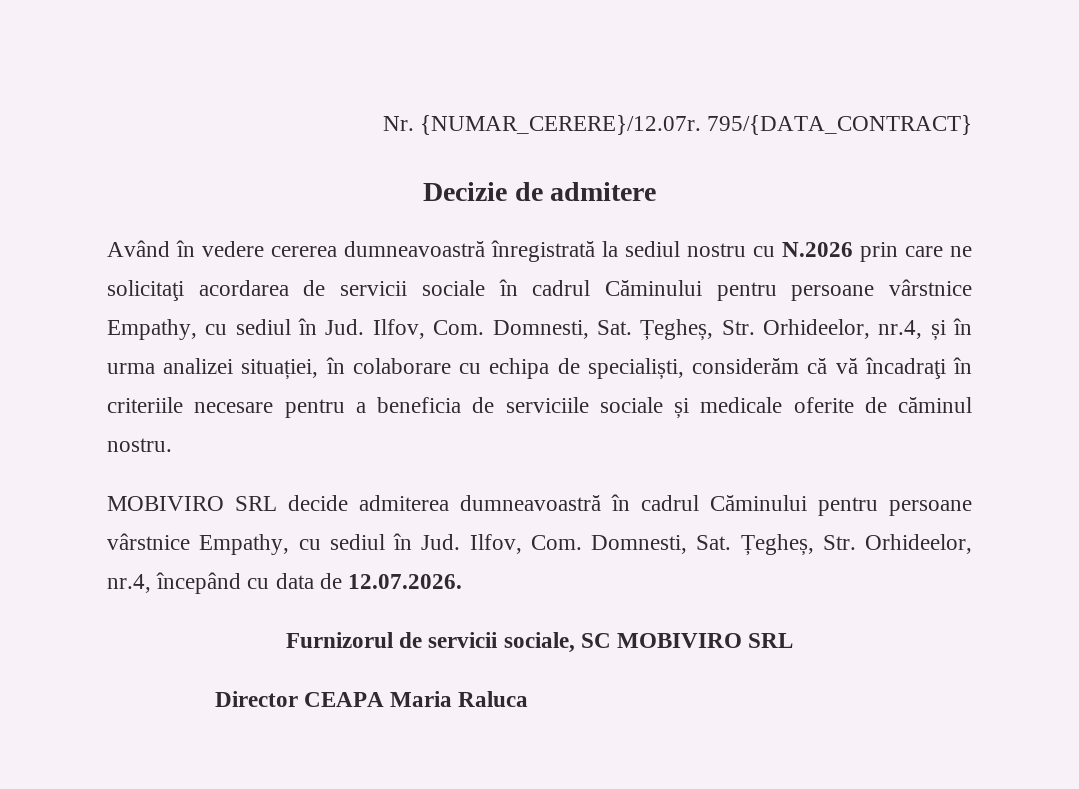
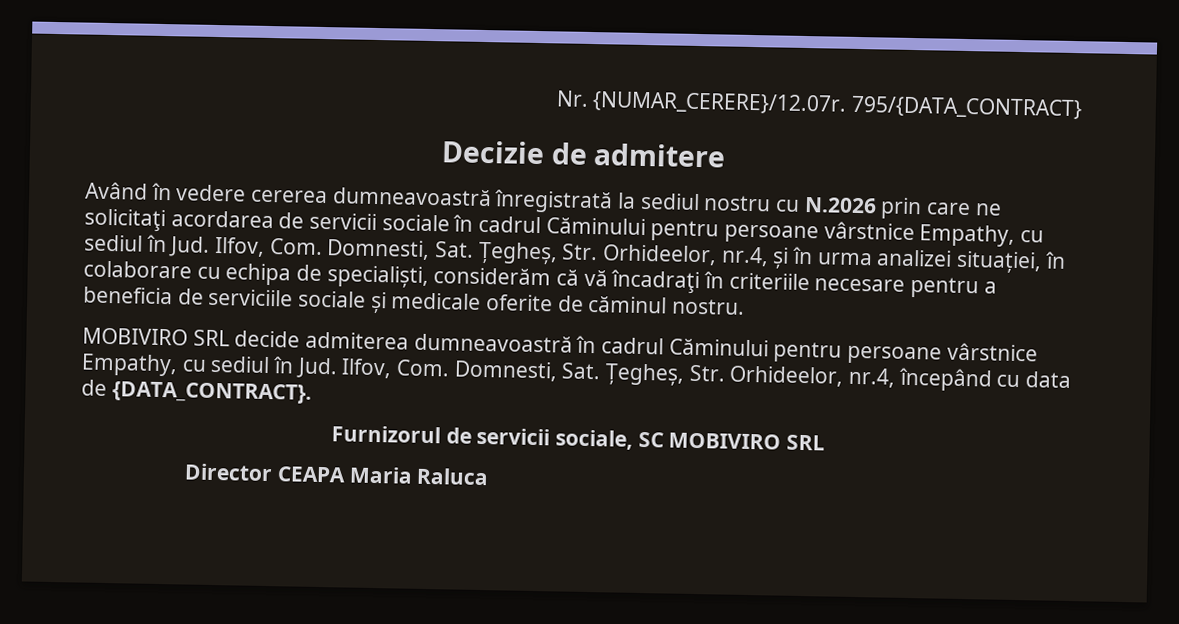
[348,574,463,589] 12.07.2026. -> [111,381,312,404] {DATA_CONTRACT}.

